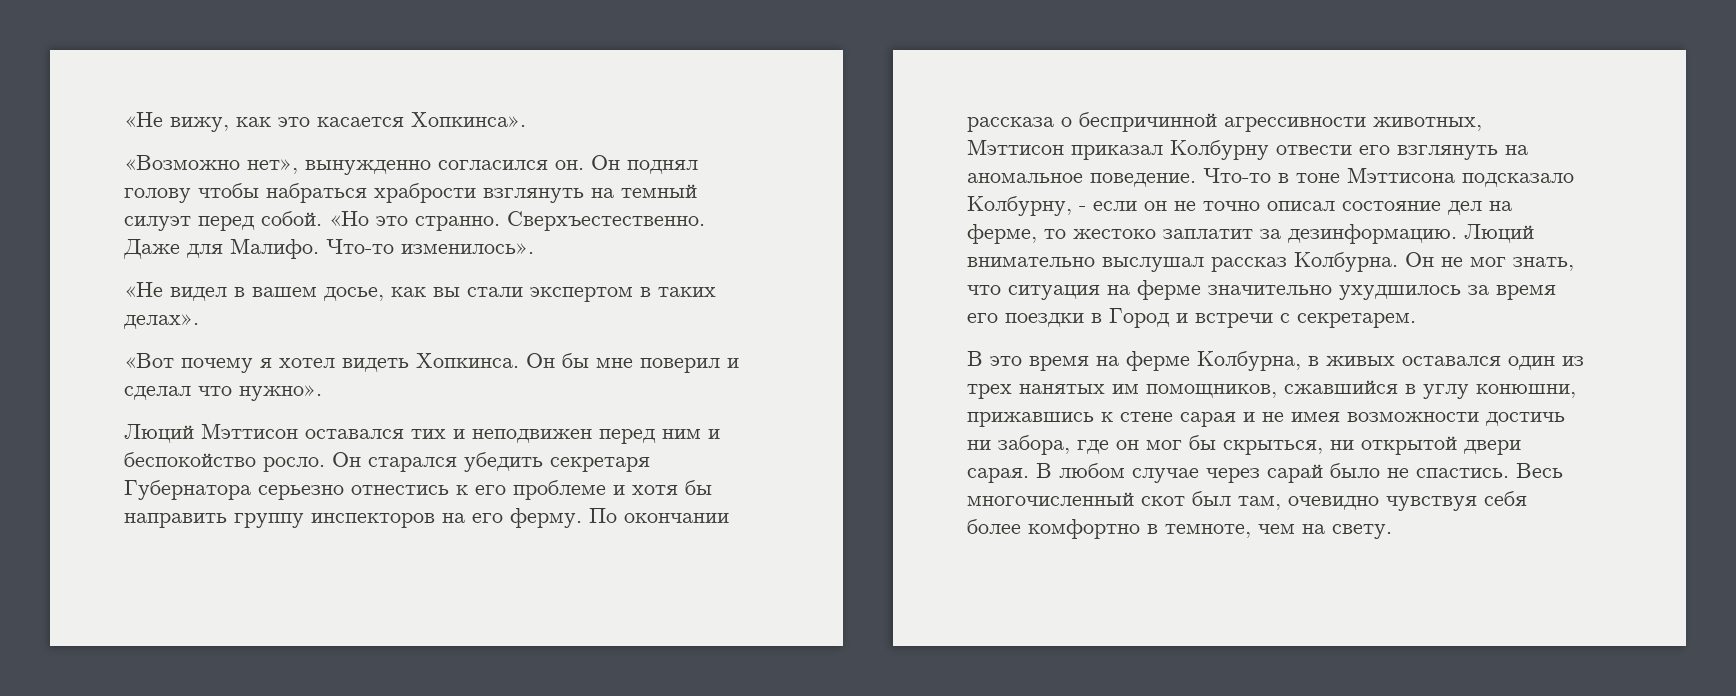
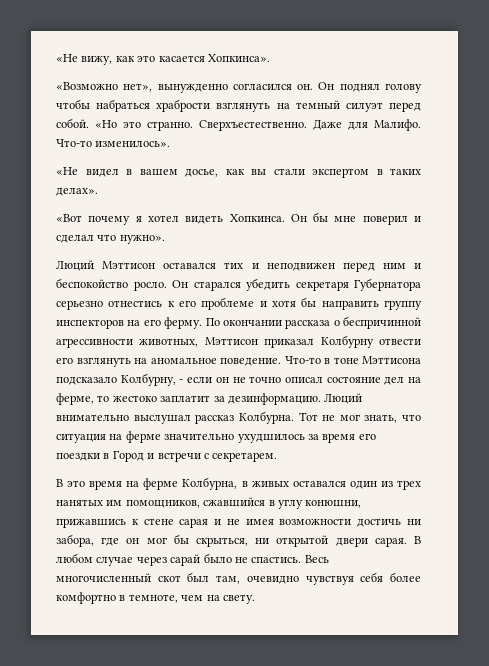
[1405,252,1434,267] Он -> [298,412,318,421] Тот

